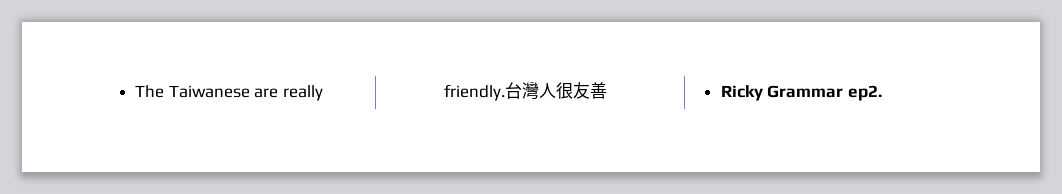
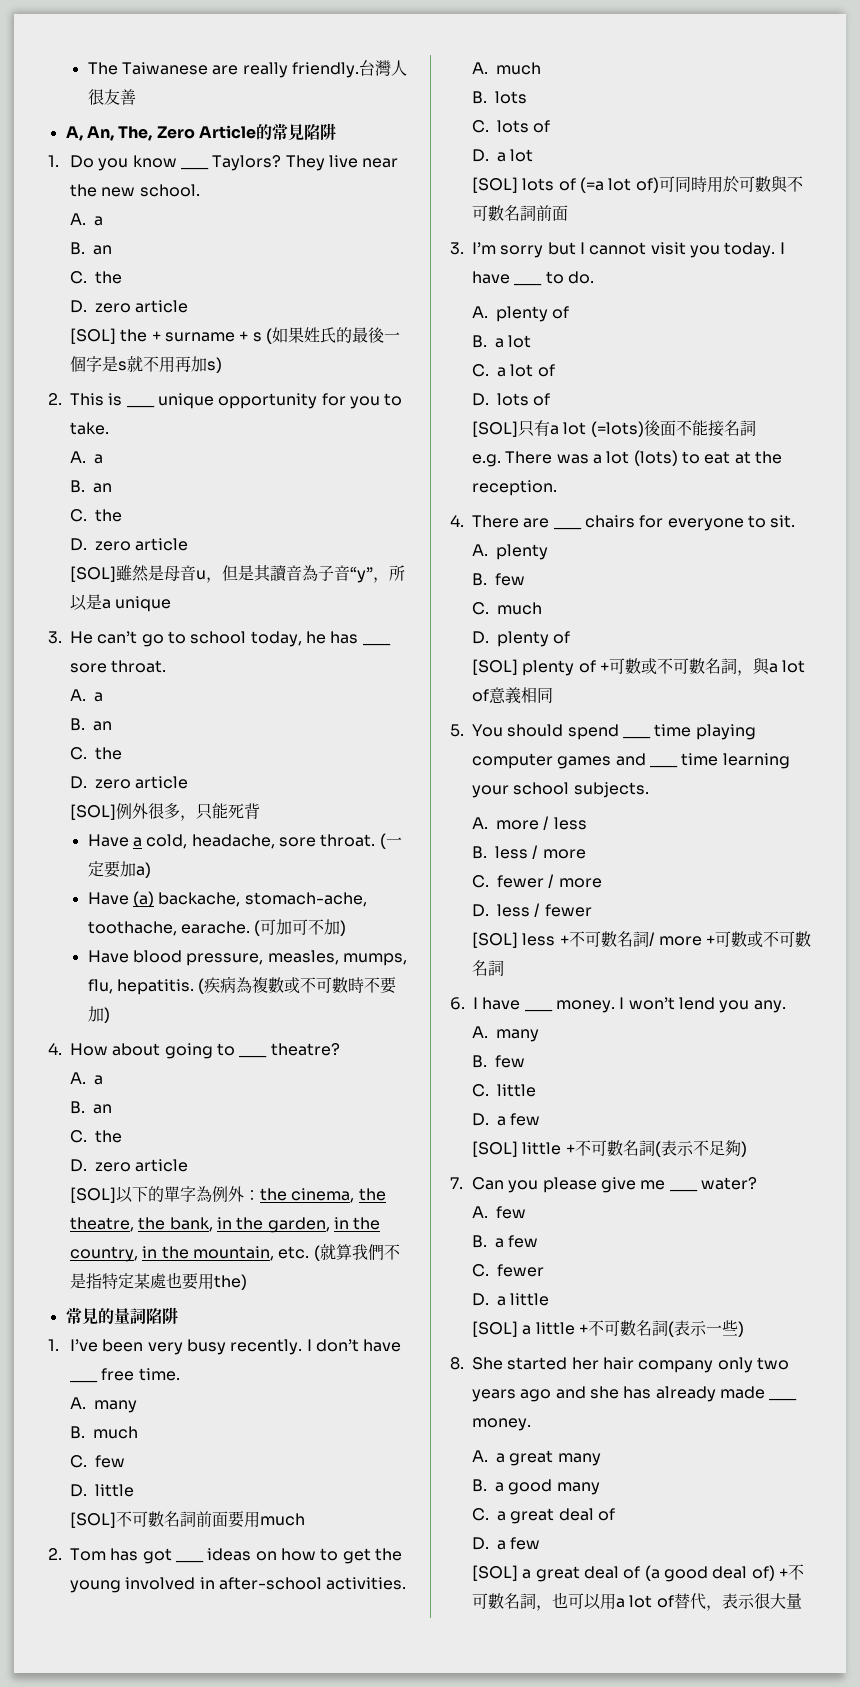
[720,85,882,101] Ricky Grammar ep2. -> [65,123,336,141] [48,155,399,171] [69,184,200,197] [69,213,103,226] [69,242,112,255] [69,271,122,284] [69,300,189,313] [69,327,400,344] [69,356,222,373] [48,393,403,409] [70,422,109,435] [69,451,103,464] [69,480,112,493] [69,509,122,522] [69,538,189,551] [69,565,405,583] [69,594,172,612] [48,631,391,647] [70,660,167,673] [69,689,103,702] [69,718,112,731] [69,747,122,760] [69,776,189,789] [69,803,260,821] [87,833,402,849] [87,861,151,878] [87,891,367,907] [87,919,347,936] [87,950,407,966] [87,976,397,995] [87,1006,110,1023] [48,1043,340,1059] [69,1072,103,1085] [69,1101,112,1114] [69,1130,122,1143] [69,1159,189,1172] [69,1186,386,1203] [69,1217,381,1233] [69,1244,400,1262] [69,1272,247,1290] [65,1307,178,1324] [48,1339,402,1355] [69,1368,180,1383] [69,1397,137,1413] [69,1426,138,1439] [69,1455,125,1468] [69,1484,134,1497] [69,1511,305,1528] [48,1548,402,1564] [70,1577,407,1593] [471,62,541,75] [471,91,527,104] [471,120,551,133] [471,149,534,162] [471,176,803,193] [471,205,568,221] [450,242,785,258] [472,271,594,286] [471,306,570,322] [471,335,532,348] [471,364,555,377] [471,393,551,406] [471,420,756,437] [471,450,782,467] [471,480,557,496] [450,515,796,531] [471,544,548,560] [471,573,525,586] [471,602,542,615] [471,631,571,647] [471,658,806,676] [471,687,553,704] [450,724,756,740] [472,753,790,769] [472,782,649,798] [471,816,587,830] [471,845,586,859] [471,874,602,888] [471,903,592,917] [471,931,812,948] [471,960,504,976] [450,997,786,1013] [471,1026,539,1042] [471,1055,525,1068] [471,1084,536,1097] [471,1113,541,1126] [471,1140,747,1157] [450,1177,757,1193] [471,1206,526,1219] [471,1235,539,1248] [471,1264,544,1277] [471,1293,550,1306] [471,1320,744,1337] [450,1357,789,1373] [472,1386,798,1402] [472,1418,531,1431] [471,1450,601,1466] [471,1479,600,1495] [471,1508,615,1524] [471,1537,541,1550] [471,1564,804,1582] [471,1592,802,1611] A, An, The, Zero Article的常見陷阱 // 1. Do you know ___ Taylors? They live near the new school. // A. a // B. an // C. the // D. zero article // [SOL] the + surname + s (如果姓氏的最後一個字是s就不用再加s) // 2. This is ___ unique opportunity for you to take. // A. a // B. an // C. the // D. zero article // [SOL]雖然是母音u，但是其讀音為子音“y”，所以是a unique // 3. He can’t go to school today, he has ___ sore throat. // A. a // B. an // C. the // D. zero article // [SOL]例外很多，只能死背 // Have a cold, headache, sore throat. (一定要加a) // Have (a) backache, stomach-ache, toothache, earache. (可加可不加) // Have blood pressure, measles, mumps, flu, hepatitis. (疾病為複數或不可數時不要加) // 4. How about going to ___ theatre? // A. a // B. an // C. the // D. zero article // [SOL]以下的單字為例外：the cinema, the theatre, the bank, in the garden, in the country, in the mountain, etc. (就算我們不是指特定某處也要用the) // 常見的量詞陷阱 // 1. I’ve been very busy recently. I don’t have ___ free time. // A. many // B. much // C. few // D. little // [SOL]不可數名詞前面要用much // 2. Tom has got ___ ideas on how to get the young involved in after-school activities. // A. much // B. lots // C. lots of // D. a lot // [SOL] lots of (=a lot of)可同時用於可數與不可數名詞前面 // 3. I’m sorry but I cannot visit you today. I have ___ to do. // A. plenty of // B. a lot // C. a lot of // D. lots of // [SOL]只有a lot (=lots)後面不能接名詞 // e.g. There was a lot (lots) to eat at the reception. // 4. There are ___ chairs for everyone to sit. // A. plenty // B. few // C. much // D. plenty of // [SOL] plenty of +可數或不可數名詞，與a lot of意義相同 // 5. You should spend ___ time playing computer games and ___ time learning your school subjects. // A. more / less // B. less / more // C. fewer / more // D. less / fewer // [SOL] less +不可數名詞/ more +可數或不可數名詞 // 6. I have ___ money. I won’t lend you any. // A. many // B. few // C. little // D. a few // [SOL] little +不可數名詞(表示不足夠) // 7. Can you please give me ___ water? // A. few // B. a few // C. fewer // D. a little // [SOL] a little +不可數名詞(表示一些) // 8. She started her hair company only two years ago and she has already made ___ money. // A. a great many // B. a good many // C. a great deal of // D. a few // [SOL] a great deal of (a good deal of) +不可數名詞，也可以用a lot of替代，表示很大量

